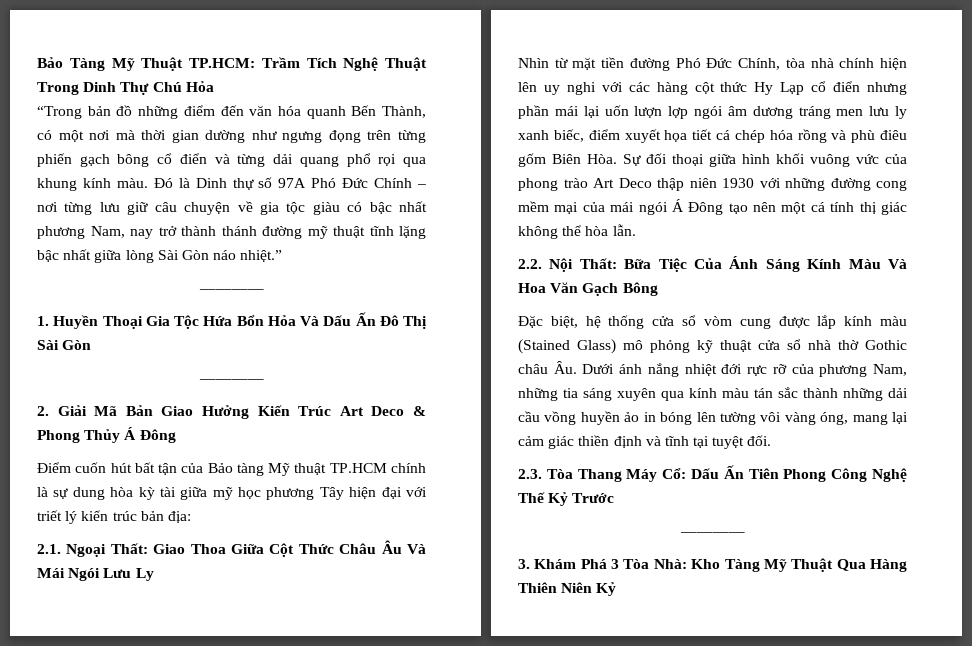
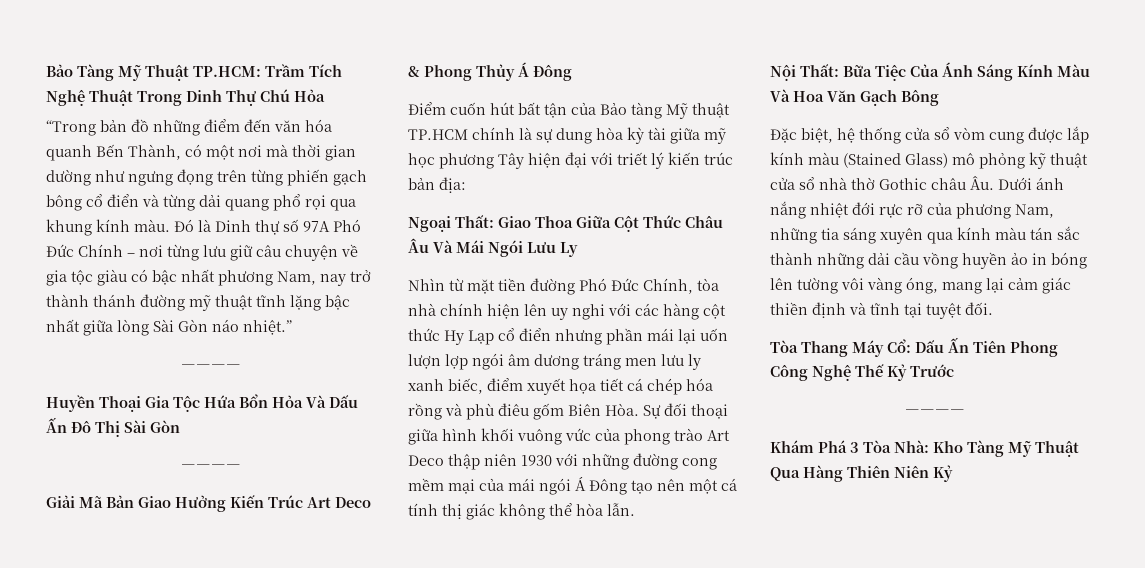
[37,316,49,326] 1. -> (241, 367) none
[37,406,49,416] 2. -> (241, 467) none
[37,544,61,554] 2.1. -> (466, 185) none
[518,259,542,269] 2.2. -> (635, 509) none
[518,469,542,479] 2.3. -> (993, 308) none
[518,559,530,569] 3. -> (965, 412) none

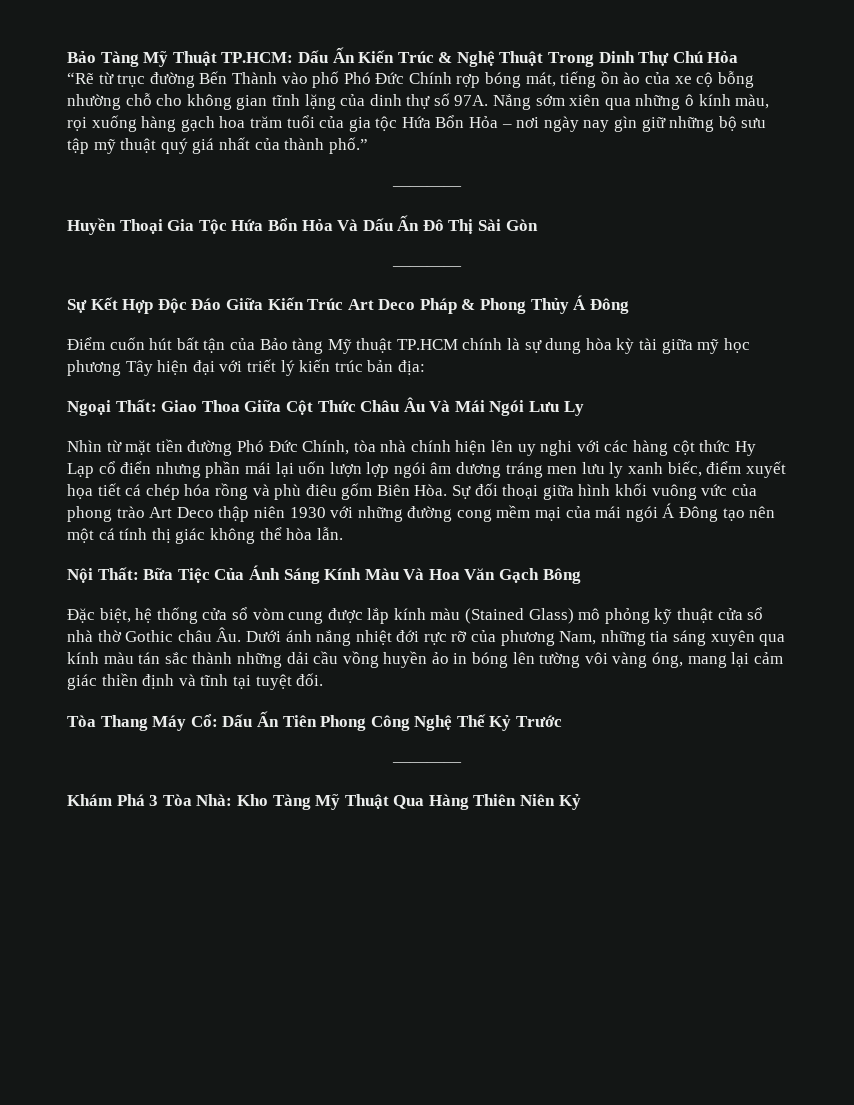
[265,64,342,77] Trầm Tích -> [297,47,453,63] Dấu Ấn Kiến Trúc &
[46,118,332,136] [46,144,356,161] [46,169,367,186] [46,193,356,211] [46,219,361,236] [46,244,358,261] [46,269,371,286] [46,294,350,311] [46,319,292,336] “Trong bản đồ những điểm đến văn hóa quanh Bến Thành, có một nơi mà thời gian dường như ngưng đọng trên từng phiến gạch bông cổ điển và từng dải quang phổ rọi qua khung kính màu. Đó là Dinh thự số 97A Phó Đức Chính – nơi từng lưu giữ câu chuyện về gia tộc giàu có bậc nhất phương Nam, nay trở thành thánh đường mỹ thuật tĩnh lặng bậc nhất giữa lòng Sài Gòn náo nhiệt.” -> [67,71,754,88] [67,93,770,110] [67,115,767,132] [67,137,368,154] “Rẽ từ trục đường Bến Thành vào phố Phó Đức Chính rợp bóng mát, tiếng ồn ào của xe cộ bỗng nhường chỗ cho không gian tĩnh lặng của dinh thự số 97A. Nắng sớm xiên qua những ô kính màu, rọi xuống hàng gạch hoa trăm tuổi của gia tộc Hứa Bổn Hỏa – nơi ngày nay gìn giữ những bộ sưu tập mỹ thuật quý giá nhất của thành phố.”
[46,495,226,512] Giải Mã Bản Giao Hưởng -> [67,297,263,314] Sự Kết Hợp Độc Đáo Giữa
(371, 502) none -> [419,298,457,314] Pháp

